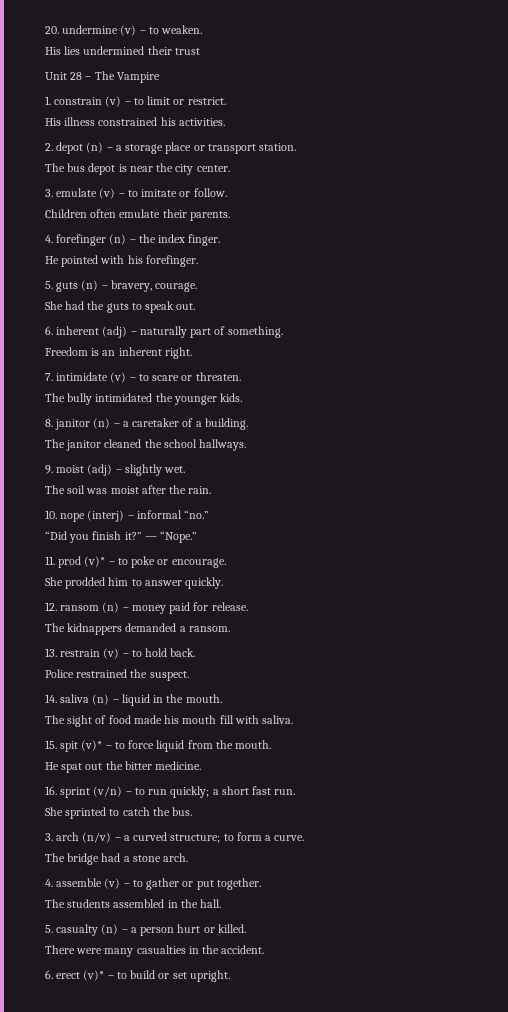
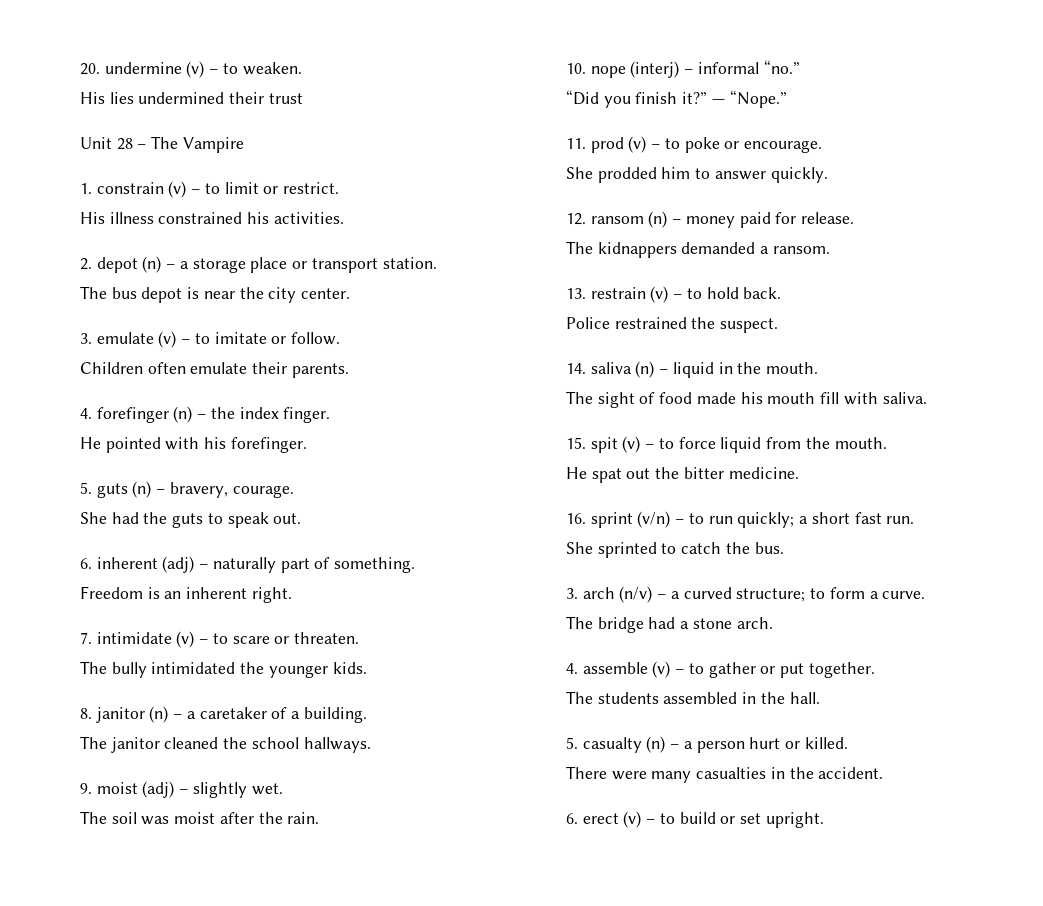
[84,556,106,567] (v)* -> [628,136,647,153] (v)
[81,740,103,751] (v)* -> [622,436,641,453] (v)
[83,970,105,981] (v)* -> [623,811,642,828] (v)

